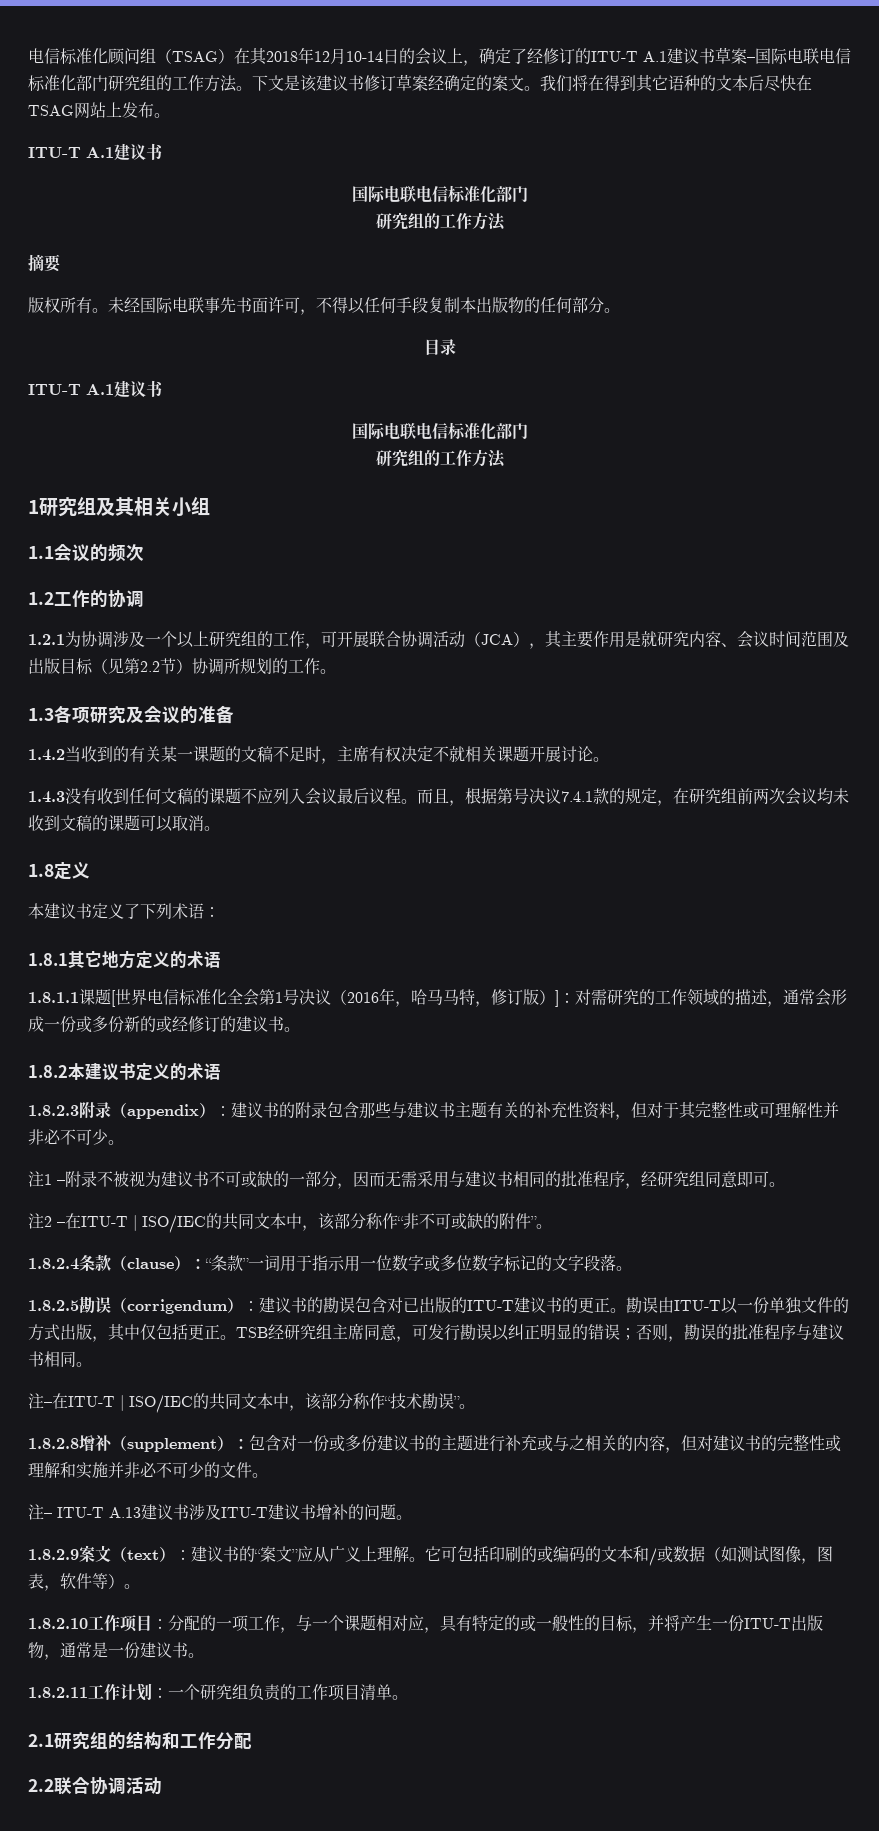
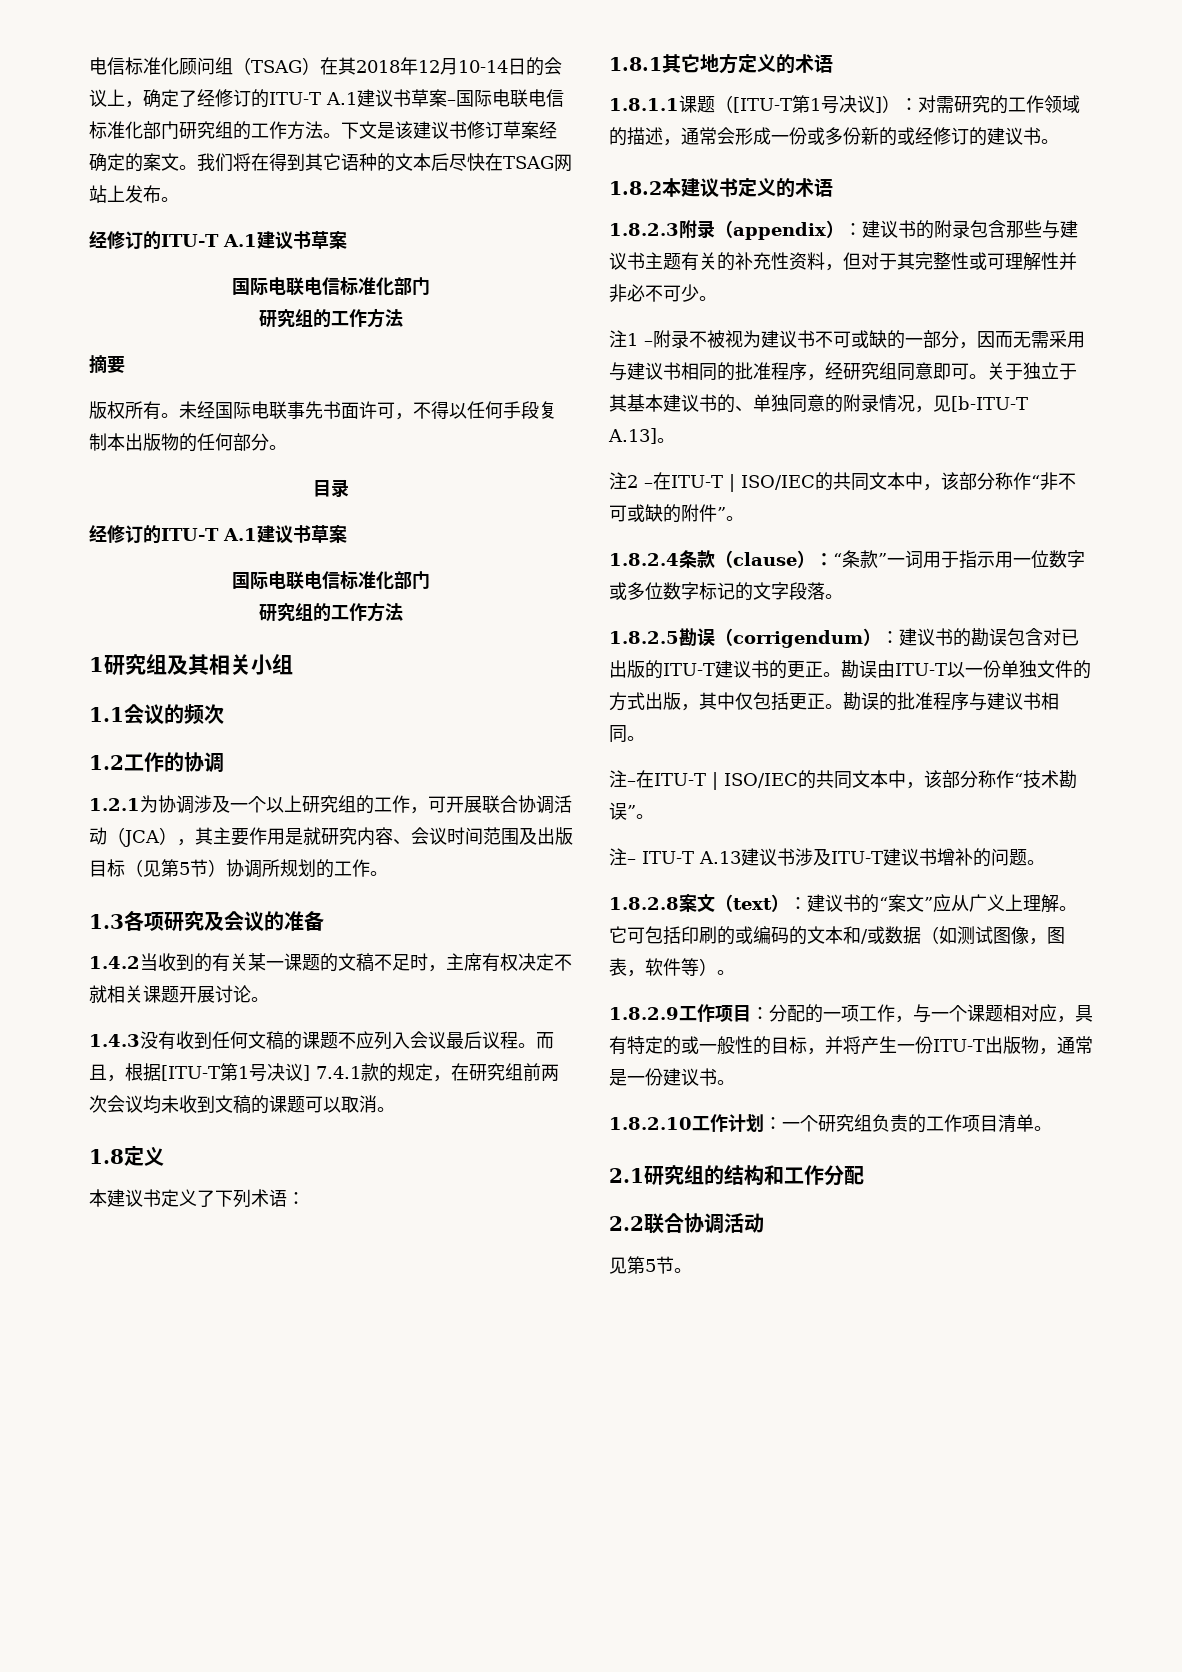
[28,143,163,161] ITU-T A.1建议书 -> [89,231,347,250] 经修订的ITU-T A.1建议书草案
[28,380,163,398] ITU-T A.1建议书 -> [89,525,347,544] 经修订的ITU-T A.1建议书草案
[140,661,160,672] 2.2 -> [179,862,190,875] 5
[497,788,561,804] 第号决议 -> [161,1063,310,1082] [ITU-T第1号决议]
[111,988,559,1007] [世界电信标准化全会第1号决议（2016年，哈马马特，修订版）] -> [715,95,900,114] （[ITU-T第1号决议]）
(785, 1184) none -> [987,362,1077,380] [609,394,1028,413] [608,428,675,444] 关于独立于其基本建议书的、单独同意的附录情况，见[b-ITU-T A.13]。
[236,1323,684,1342] TSB经研究组主席同意，可发行勘误以纠正明显的错误；否则， -> (843, 706) none
[28,1434,841,1453] [28,1462,268,1479] // 1.8.2.8增补（supplement）：包含对一份或多份建议书的主题进行补充或与之相关的内容，但对建议书的完整性或理解和实施并非必不可少的文件。 -> (654, 816) none
[28,1549,79,1560] 1.8.2.9 -> [609,897,679,910] 1.8.2.8
[28,1618,88,1629] 1.8.2.10 -> [609,1007,679,1020] 1.8.2.9
[28,1687,88,1698] 1.8.2.11 -> [609,1117,692,1130] 1.8.2.10
(162, 1786) none -> [609,1256,692,1274] // 见第5节。

